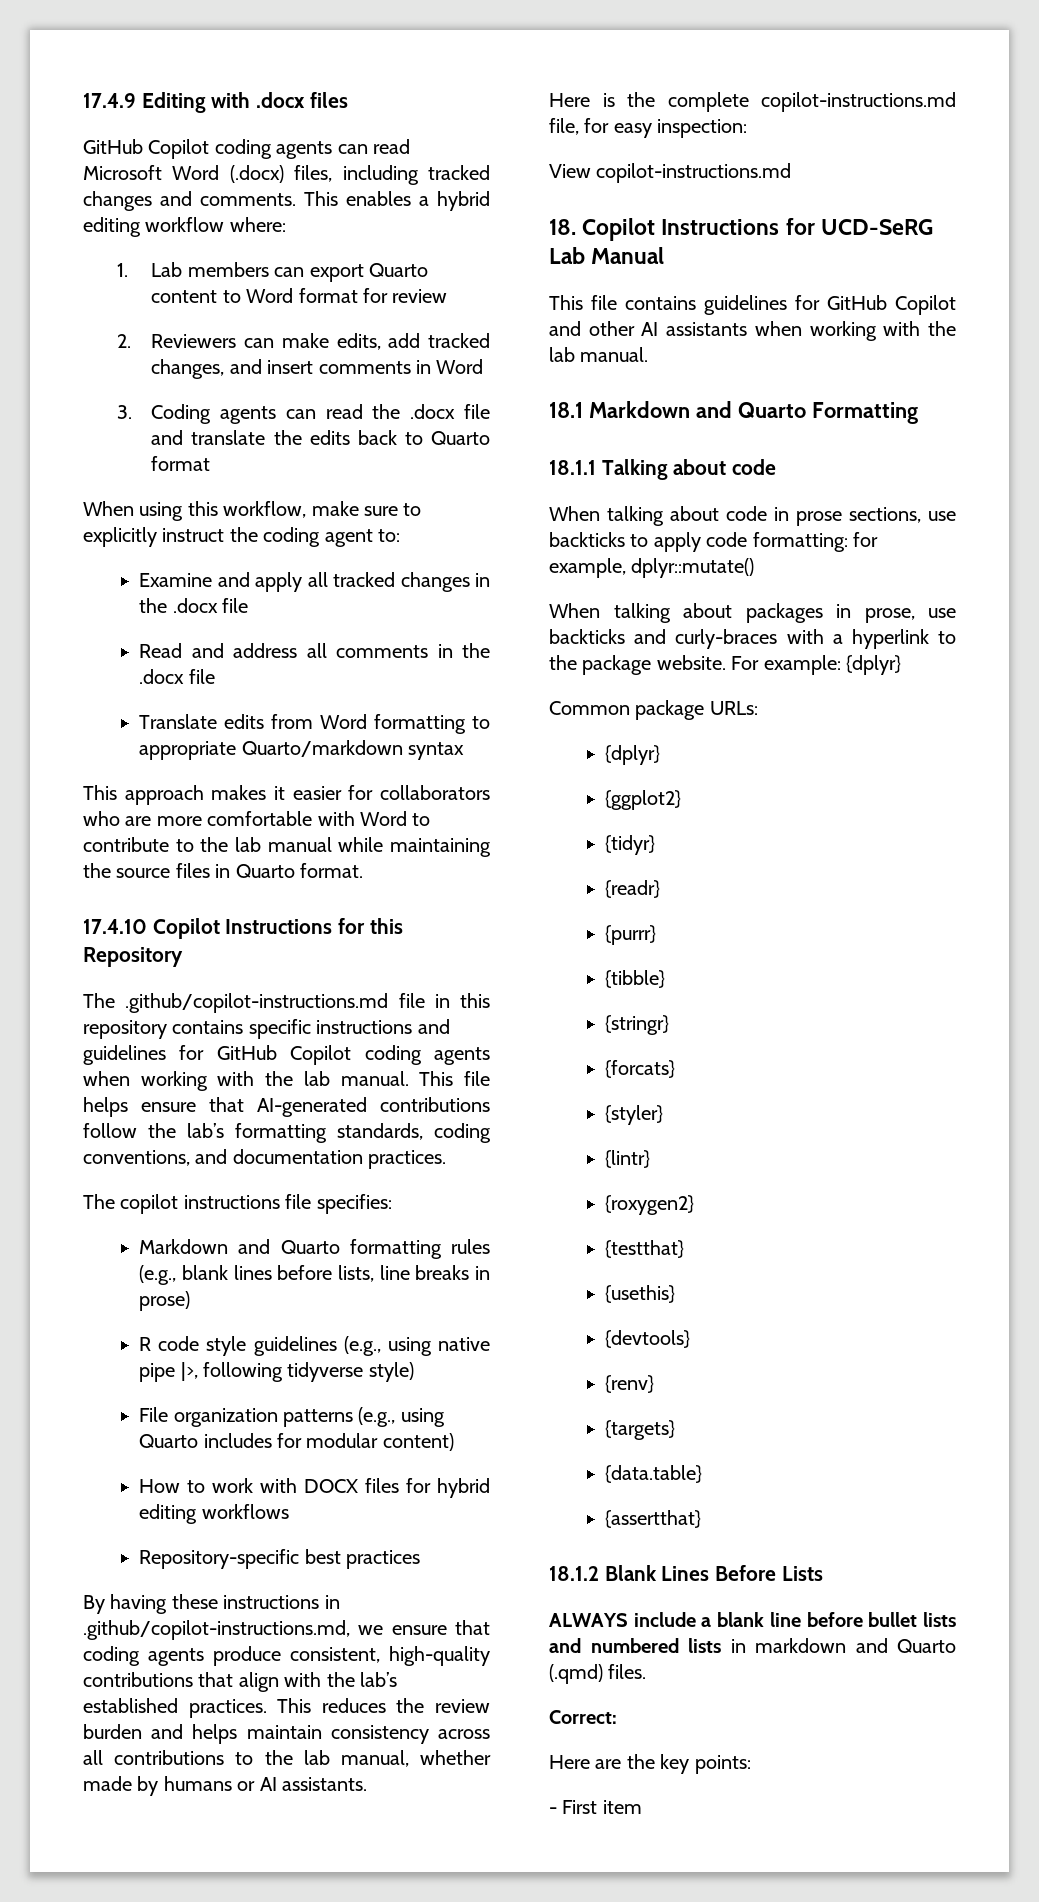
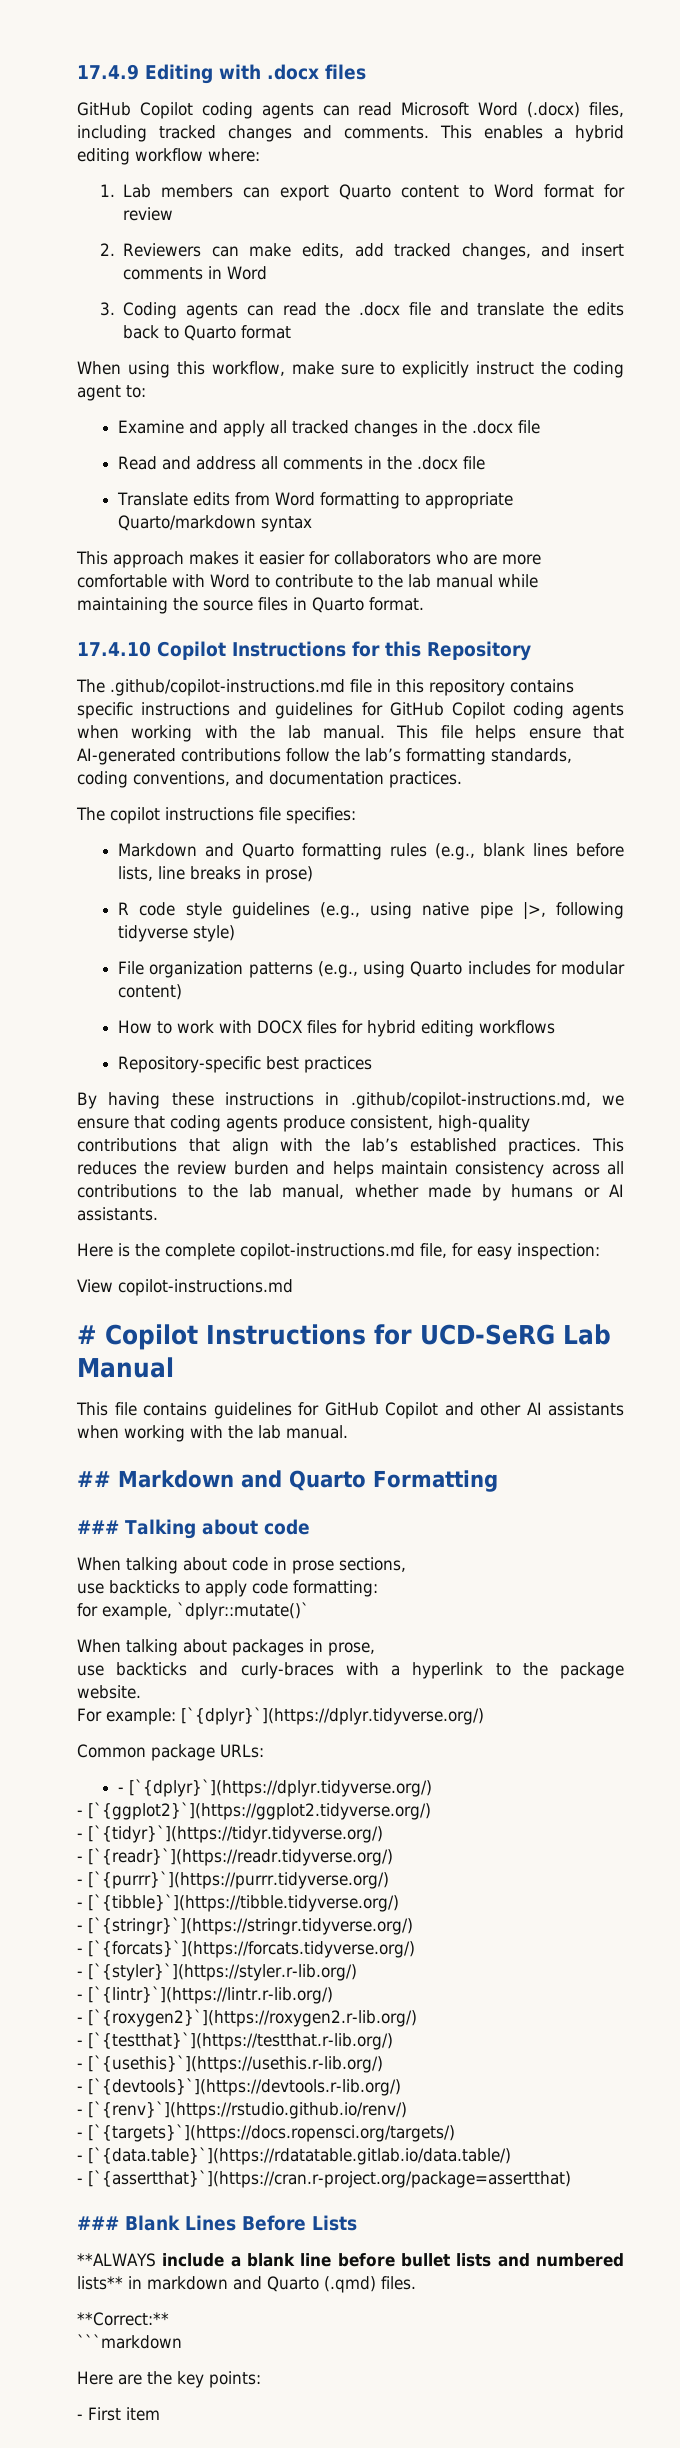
[549,219,576,235] 18. -> [77,1325,97,1344] #
[549,402,583,418] 18.1 -> [77,1471,111,1487] ##
[549,460,596,475] 18.1.1 -> [77,1520,119,1534] ###
(921, 515) none -> (406, 1564) //
(848, 542) none -> (378, 1588) //
[631,558,755,578] dplyr::mutate() -> [177,1602,309,1620] `dplyr::mutate()`
(915, 615) none -> (375, 1649) //
(726, 662) none -> (141, 1692) //
[845,655,901,675] {dplyr} -> [181,1707,484,1725] [`{dplyr}`](https://dplyr.tidyverse.org/)
[605,745,661,765] [605,790,682,810] [605,835,656,855] [605,880,661,898] [605,925,657,945] [605,970,666,988] [605,1015,670,1035] [605,1060,676,1078] [605,1105,664,1125] [605,1150,651,1168] [605,1195,695,1215] [605,1240,685,1258] [605,1285,676,1303] [605,1330,691,1348] [605,1375,655,1393] [605,1420,676,1440] [605,1465,703,1483] [605,1510,702,1528] [549,1566,599,1581] {dplyr} // {ggplot2} // {tidyr} // {readr} // {purrr} // {tibble} // {stringr} // {forcats} // {styler} // {lintr} // {roxygen2} // {testthat} // {usethis} // {devtools} // {renv} // {targets} // {data.table} // {assertthat} // 18.1.2 -> [118,1779,433,1797] [77,1802,431,1820] [77,1825,383,1843] [77,1848,393,1866] [77,1871,389,1889] [77,1894,399,1912] [77,1917,413,1935] [77,1940,415,1958] [77,1963,357,1981] [77,1986,333,2004] [77,2009,417,2027] [77,2032,393,2050] [77,2055,383,2073] [77,2078,401,2096] [77,2101,407,2119] [77,2124,455,2142] [77,2147,511,2165] [77,2170,571,2188] [77,2216,119,2230] - [`{dplyr}`](https://dplyr.tidyverse.org/) // - [`{ggplot2}`](https://ggplot2.tidyverse.org/) // - [`{tidyr}`](https://tidyr.tidyverse.org/) // - [`{readr}`](https://readr.tidyverse.org/) // - [`{purrr}`](https://purrr.tidyverse.org/) // - [`{tibble}`](https://tibble.tidyverse.org/) // - [`{stringr}`](https://stringr.tidyverse.org/) // - [`{forcats}`](https://forcats.tidyverse.org/) // - [`{styler}`](https://styler.r-lib.org/) // - [`{lintr}`](https://lintr.r-lib.org/) // - [`{roxygen2}`](https://roxygen2.r-lib.org/) // - [`{testthat}`](https://testthat.r-lib.org/) // - [`{usethis}`](https://usethis.r-lib.org/) // - [`{devtools}`](https://devtools.r-lib.org/) // - [`{renv}`](https://rstudio.github.io/renv/) // - [`{targets}`](https://docs.ropensci.org/targets/) // - [`{data.table}`](https://rdatatable.gitlab.io/data.table/) // - [`{assertthat}`](https://cran.r-project.org/package=assertthat) // ###
[549,1613,628,1627] ALWAYS -> [77,2253,156,2267] **ALWAYS
[688,1638,721,1653] lists -> [77,2276,123,2290] lists**
[549,1710,617,1724] Correct: -> [77,2312,169,2326] [77,2334,182,2349] **Correct:** // ```markdown

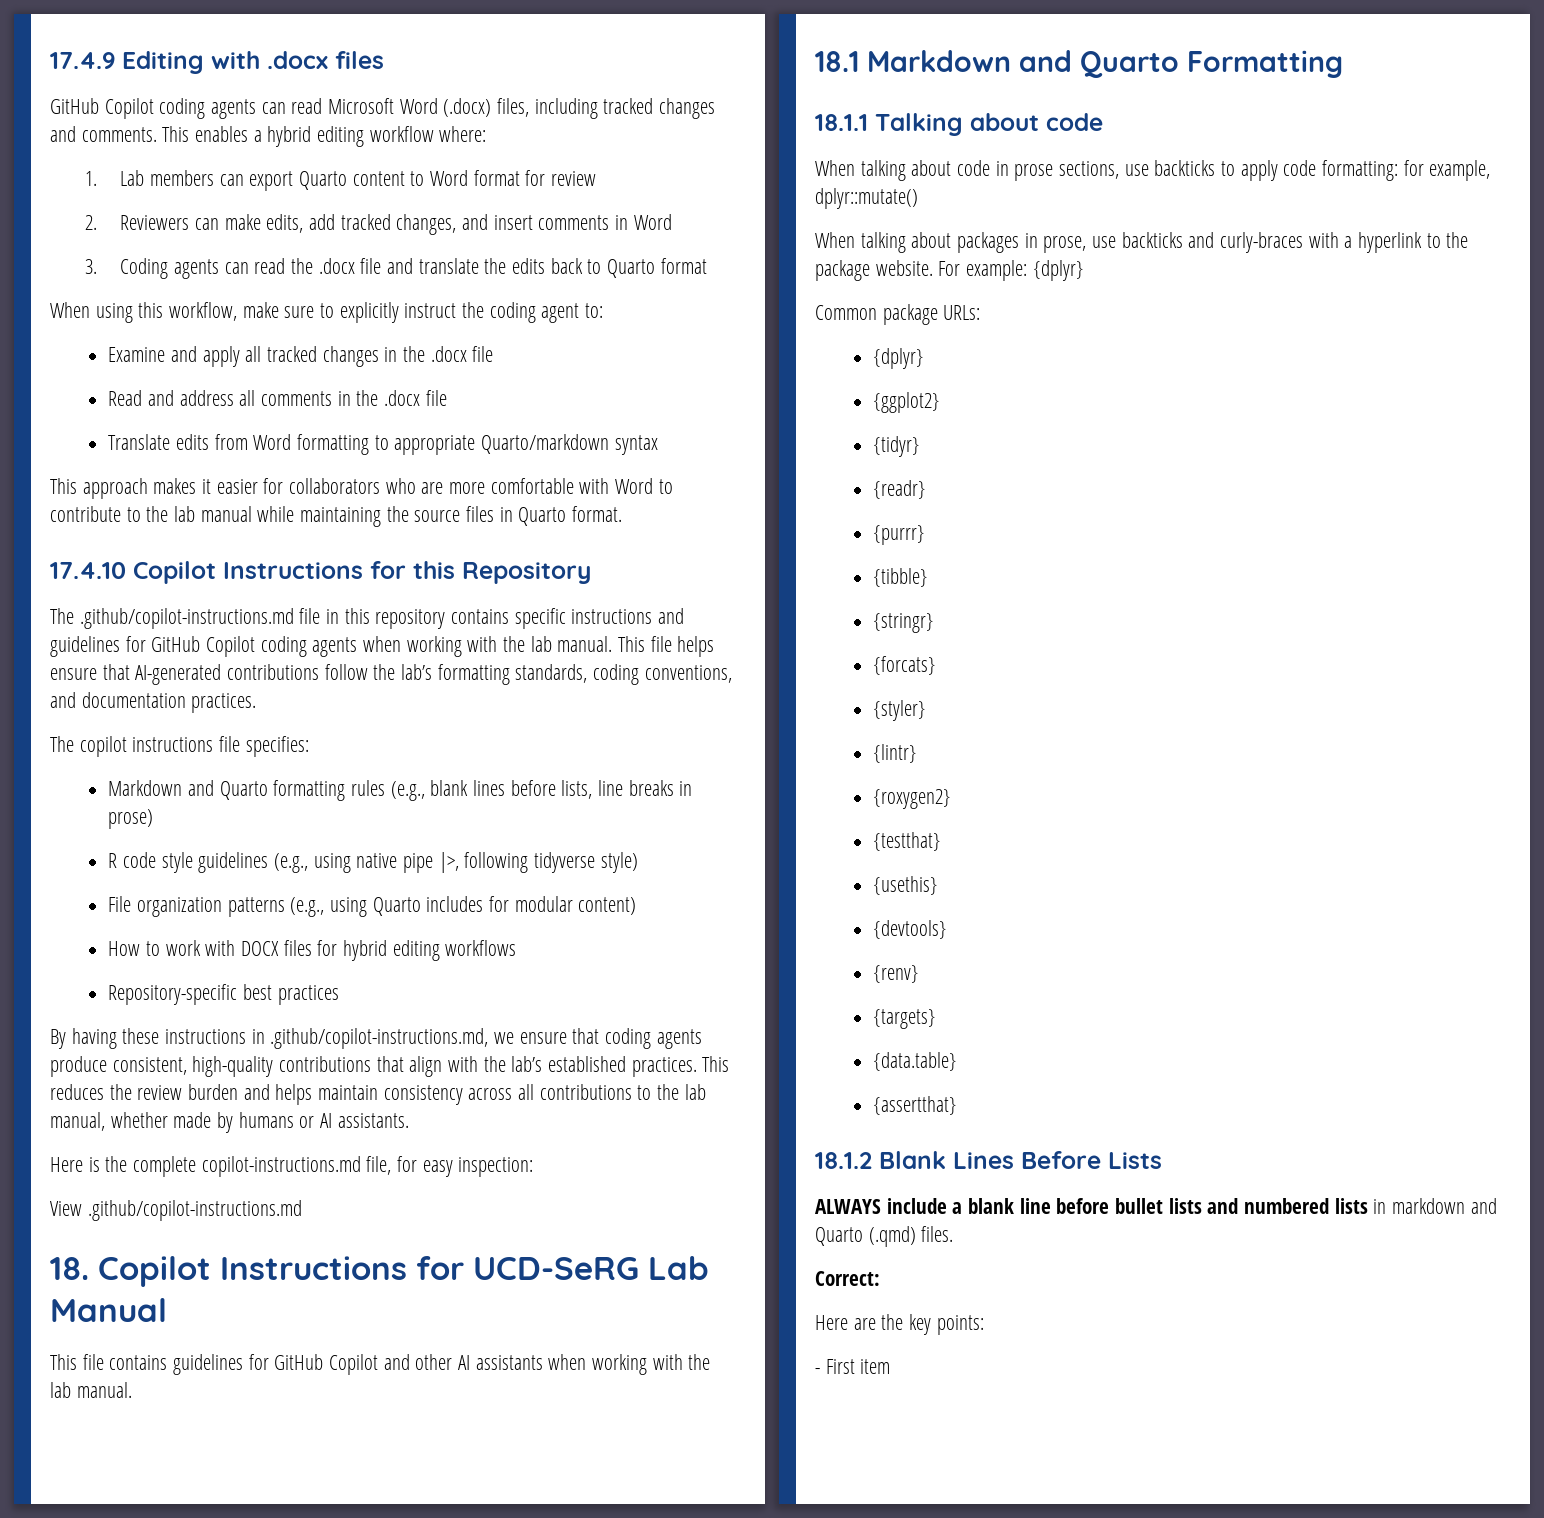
[118,1279,293,1296] [77,1325,97,1344] copilot-instructions.md // # -> [87,1200,302,1221] [50,1257,89,1280] .github/copilot-instructions.md // 18.
[77,1471,111,1487] ## -> [815,51,859,72] 18.1
[77,1520,119,1534] ### -> [815,114,868,131] 18.1.1
(406, 1564) // -> (1120, 170) none
(378, 1588) // -> (1399, 170) none
[177,1602,309,1620] `dplyr::mutate()` -> [815,188,918,209] dplyr::mutate()
(375, 1649) // -> (1087, 244) none
(141, 1692) // -> (933, 268) none
[181,1707,484,1725] [`{dplyr}`](https://dplyr.tidyverse.org/) -> [1032,260,1084,281] {dplyr}
[118,1779,433,1797] [77,1802,431,1820] [77,1825,383,1843] [77,1848,393,1866] [77,1871,389,1889] [77,1894,399,1912] [77,1917,413,1935] [77,1940,415,1958] [77,1963,357,1981] [77,1986,333,2004] [77,2009,417,2027] [77,2032,393,2050] [77,2055,383,2073] [77,2078,401,2096] [77,2101,407,2119] [77,2124,455,2142] [77,2147,511,2165] [77,2170,571,2188] [77,2216,119,2230] - [`{dplyr}`](https://dplyr.tidyverse.org/) // - [`{ggplot2}`](https://ggplot2.tidyverse.org/) // - [`{tidyr}`](https://tidyr.tidyverse.org/) // - [`{readr}`](https://readr.tidyverse.org/) // - [`{purrr}`](https://purrr.tidyverse.org/) // - [`{tibble}`](https://tibble.tidyverse.org/) // - [`{stringr}`](https://stringr.tidyverse.org/) // - [`{forcats}`](https://forcats.tidyverse.org/) // - [`{styler}`](https://styler.r-lib.org/) // - [`{lintr}`](https://lintr.r-lib.org/) // - [`{roxygen2}`](https://roxygen2.r-lib.org/) // - [`{testthat}`](https://testthat.r-lib.org/) // - [`{usethis}`](https://usethis.r-lib.org/) // - [`{devtools}`](https://devtools.r-lib.org/) // - [`{renv}`](https://rstudio.github.io/renv/) // - [`{targets}`](https://docs.ropensci.org/targets/) // - [`{data.table}`](https://rdatatable.gitlab.io/data.table/) // - [`{assertthat}`](https://cran.r-project.org/package=assertthat) // ### -> [873,348,925,369] [873,392,941,413] [873,436,921,457] [873,480,927,499] [873,525,926,545] [873,568,929,587] [873,613,935,633] [873,656,937,675] [873,700,927,721] [873,744,918,763] [873,789,952,809] [873,832,942,851] [873,876,939,895] [873,920,948,939] [873,965,920,983] [873,1009,937,1029] [873,1052,958,1071] [873,1096,958,1115] [815,1152,872,1169] {dplyr} // {ggplot2} // {tidyr} // {readr} // {purrr} // {tibble} // {stringr} // {forcats} // {styler} // {lintr} // {roxygen2} // {testthat} // {usethis} // {devtools} // {renv} // {targets} // {data.table} // {assertthat} // 18.1.2
[77,2253,156,2267] **ALWAYS -> [815,1199,881,1214] ALWAYS
[77,2276,123,2290] lists** -> [1334,1198,1368,1214] lists
[77,2312,169,2326] [77,2334,182,2349] **Correct:** // ```markdown -> [815,1271,880,1286] Correct:

